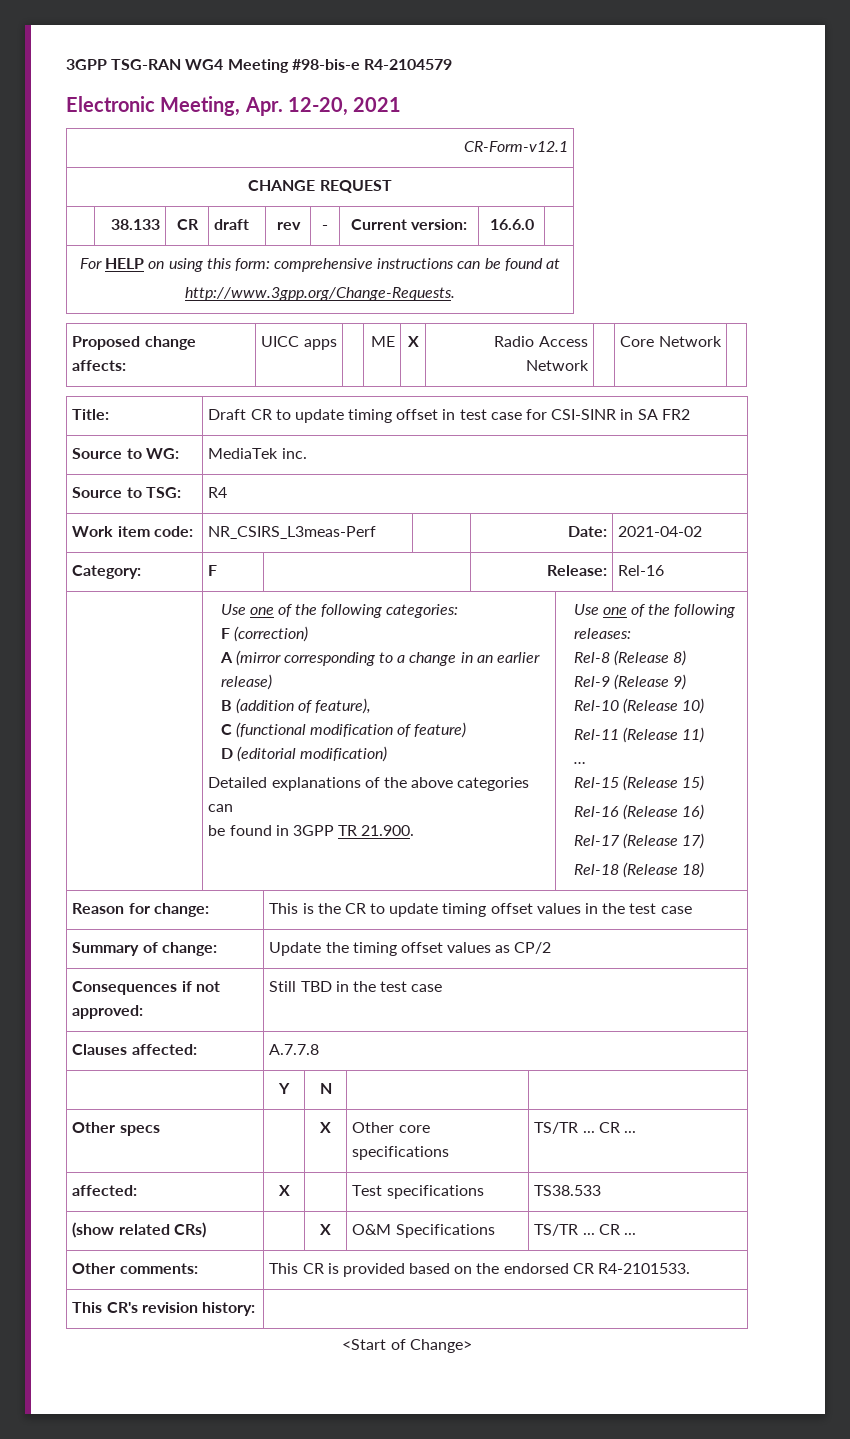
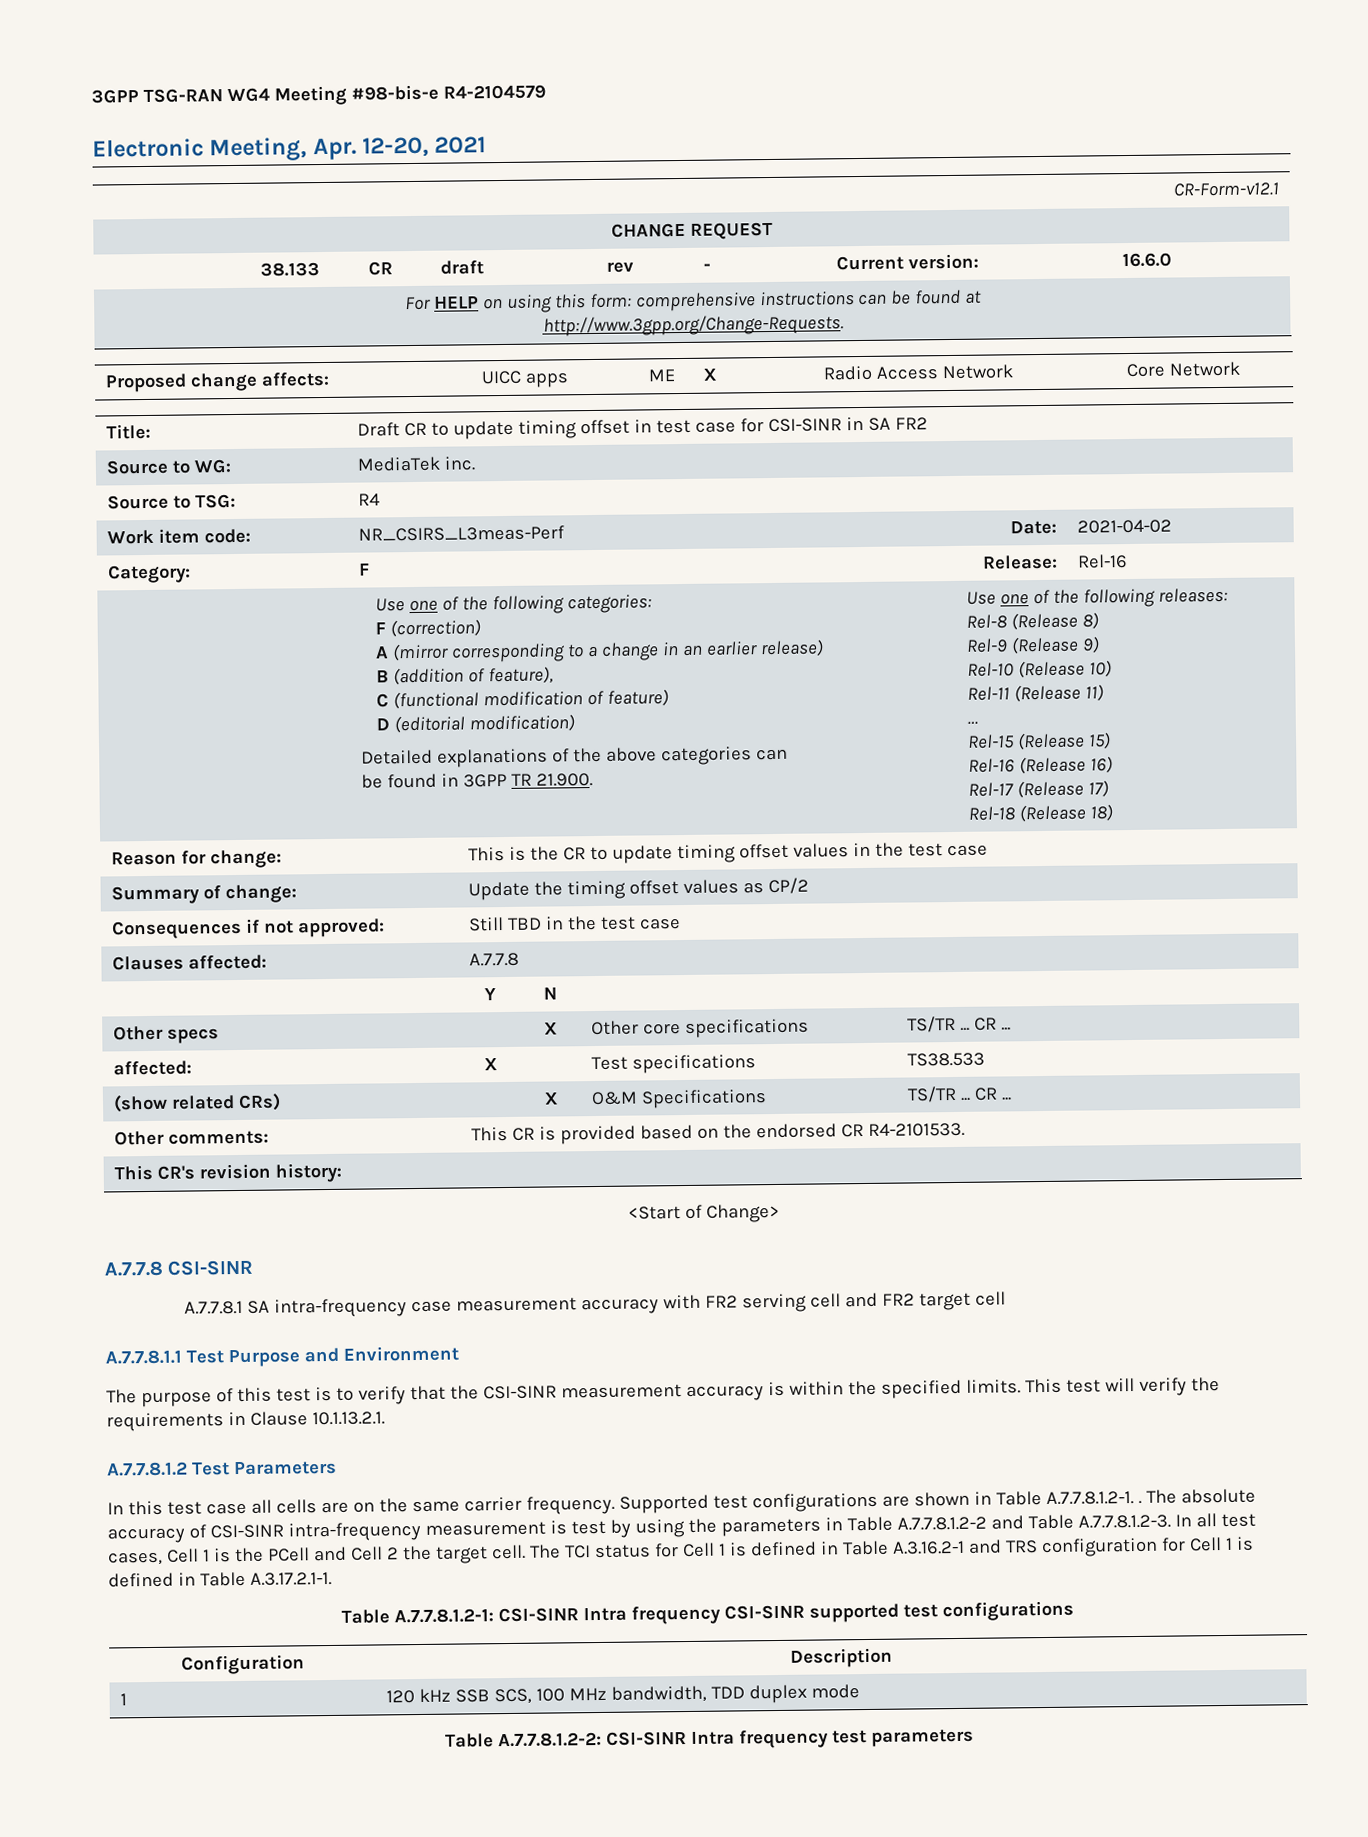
(472, 1346) none -> [104,1259,254,1277] [184,1291,1007,1318] [105,1345,459,1368] [106,1377,1220,1408] [106,1411,385,1432] [107,1460,337,1477] [107,1488,1256,1516] [107,1513,1256,1544] [108,1536,1254,1566] [108,1571,332,1588] [341,1600,1074,1625] [181,1654,305,1675] [790,1647,893,1668] [119,1693,127,1706] [385,1684,860,1705] [445,1728,974,1749] // A.7.7.8 CSI-SINR // A.7.7.8.1 SA intra-frequency case measurement accuracy with FR2 serving cell and FR2 target cell // A.7.7.8.1.1 Test Purpose and Environment // The purpose of this test is to verify that the CSI-SINR measurement accuracy is within the specified limits. This test will verify the requirements in Clause 10.1.13.2.1. // A.7.7.8.1.2 Test Parameters // In this test case all cells are on the same carrier frequency. Supported test configurations are shown in Table A.7.7.8.1.2-1. . The absolute accuracy of CSI-SINR intra-frequency measurement is test by using the parameters in Table A.7.7.8.1.2-2 and Table A.7.7.8.1.2-3. In all test cases, Cell 1 is the PCell and Cell 2 the target cell. The TCI status for Cell 1 is defined in Table A.3.16.2-1 and TRS configuration for Cell 1 is defined in Table A.3.17.2.1-1. // Table A.7.7.8.1.2-1: CSI-SINR Intra frequency CSI-SINR supported test configurations // Configuration | Description // 1 | 120 kHz SSB SCS, 100 MHz bandwidth, TDD duplex mode // Table A.7.7.8.1.2-2: CSI-SINR Intra frequency test parameters

